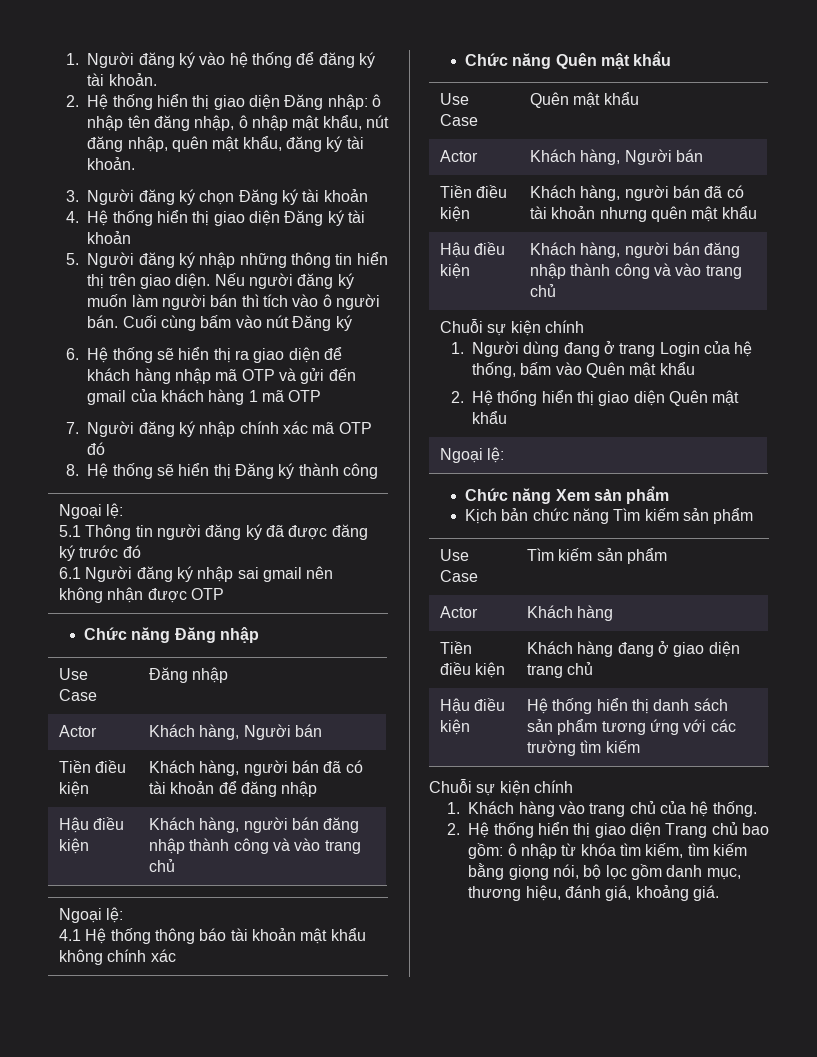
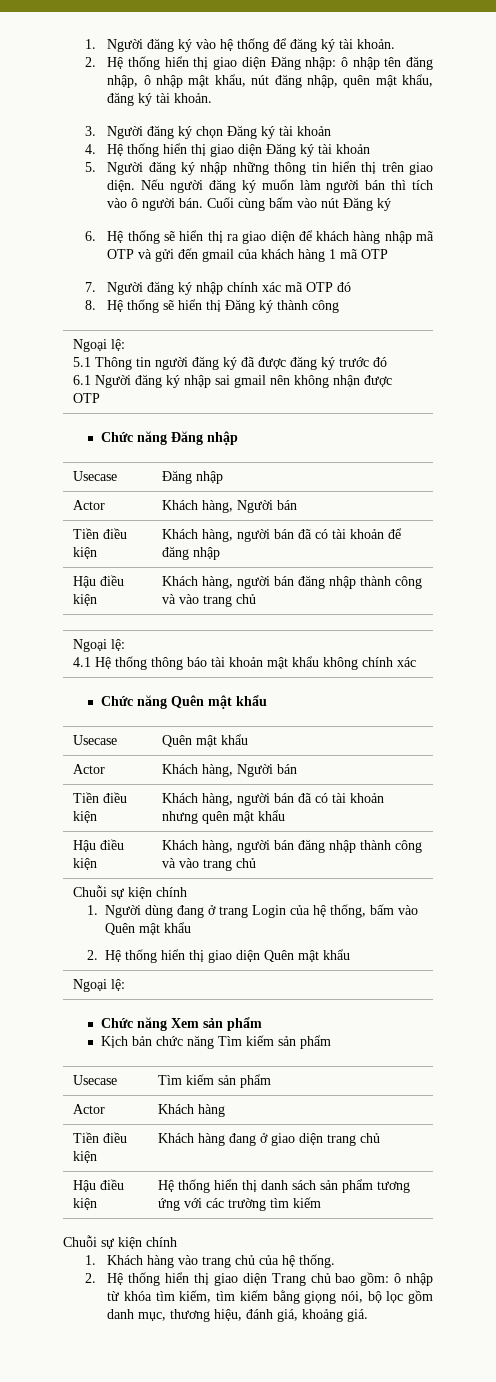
[59,668,89,680] [59,689,98,701] Use Case -> [73,471,118,481] Usecase
[440,93,470,105] [440,114,479,126] Use Case -> [73,735,118,745] Usecase
[440,549,470,561] [440,570,479,582] Use Case -> [73,1075,118,1085] Usecase

